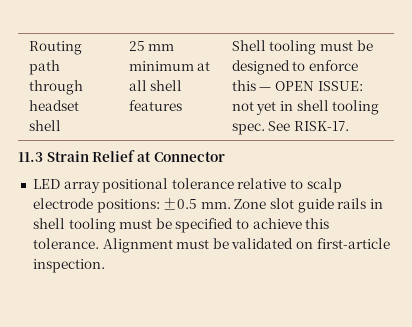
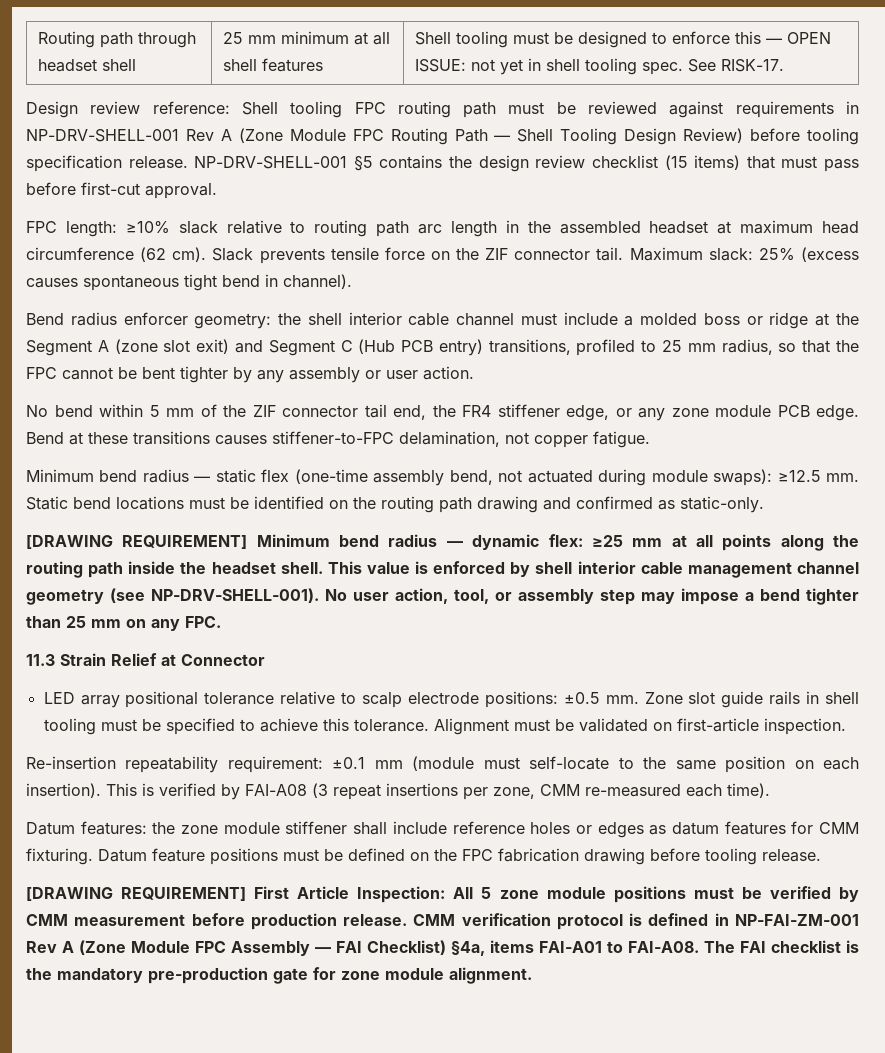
(350, 126) none -> [26,101,859,118] [26,128,860,145] [26,155,860,172] [26,182,217,199] [26,220,859,237] [26,247,859,264] [26,274,352,291] [26,312,859,329] [26,339,859,356] [26,366,474,383] [26,404,859,421] [26,431,650,448] [26,469,859,486] [26,496,764,513] [26,534,860,551] [26,561,859,578] [26,588,859,605] [26,616,221,631] // Design review reference: Shell tooling FPC routing path must be reviewed against requirements in NP-DRV-SHELL-001 Rev A (Zone Module FPC Routing Path — Shell Tooling Design Review) before tooling specification release. NP-DRV-SHELL-001 §5 contains the design review checklist (15 items) that must pass before first-cut approval. // FPC length: ≥10% slack relative to routing path arc length in the assembled headset at maximum head circumference (62 cm). Slack prevents tensile force on the ZIF connector tail. Maximum slack: 25% (excess causes spontaneous tight bend in channel). // Bend radius enforcer geometry: the shell interior cable channel must include a molded boss or ridge at the Segment A (zone slot exit) and Segment C (Hub PCB entry) transitions, profiled to 25 mm radius, so that the FPC cannot be bent tighter by any assembly or user action. // No bend within 5 mm of the ZIF connector tail end, the FR4 stiffener edge, or any zone module PCB edge. Bend at these transitions causes stiffener-to-FPC delamination, not copper fatigue. // Minimum bend radius — static flex (one-time assembly bend, not actuated during module swaps): ≥12.5 mm. Static bend locations must be identified on the routing path drawing and confirmed as static-only. // [DRAWING REQUIREMENT] Minimum bend radius — dynamic flex: ≥25 mm at all points along the routing path inside the headset shell. This value is enforced by shell interior cable management channel geometry (see NP-DRV-SHELL-001). No user action, tool, or assembly step may impose a bend tighter than 25 mm on any FPC.
(105, 266) none -> [26,756,859,773] [26,783,770,800] [26,821,859,838] [26,848,821,865] [26,886,860,903] [26,913,859,930] [26,940,859,956] [26,967,532,984] // Re-insertion repeatability requirement: ±0.1 mm (module must self-locate to the same position on each insertion). This is verified by FAI-A08 (3 repeat insertions per zone, CMM re-measured each time). // Datum features: the zone module stiffener shall include reference holes or edges as datum features for CMM fixturing. Datum feature positions must be defined on the FPC fabrication drawing before tooling release. // [DRAWING REQUIREMENT] First Article Inspection: All 5 zone module positions must be verified by CMM measurement before production release. CMM verification protocol is defined in NP-FAI-ZM-001 Rev A (Zone Module FPC Assembly — FAI Checklist) §4a, items FAI-A01 to FAI-A08. The FAI checklist is the mandatory pre-production gate for zone module alignment.

